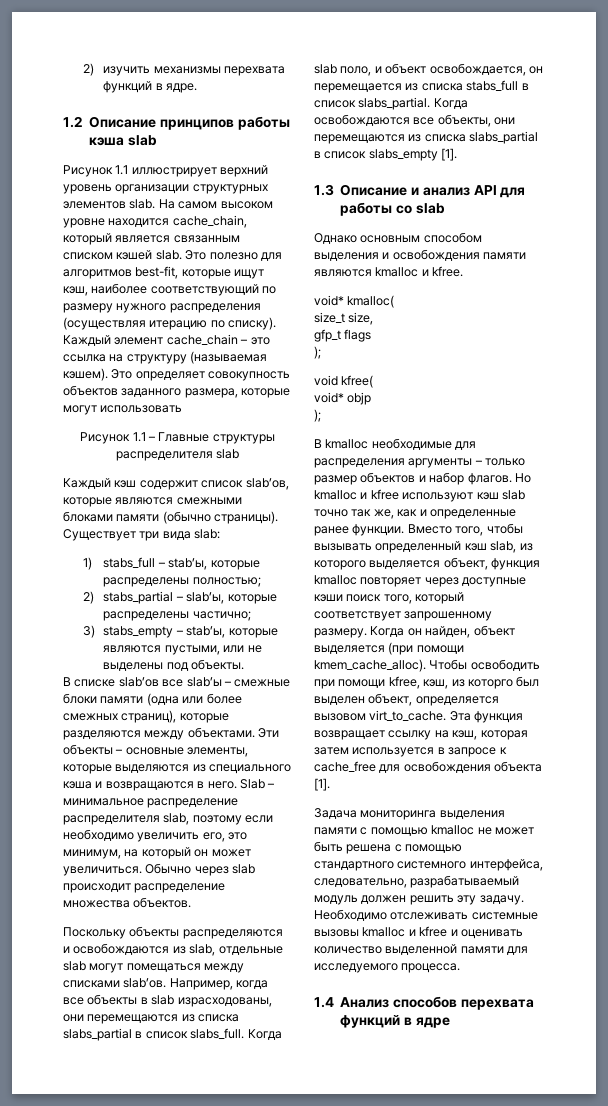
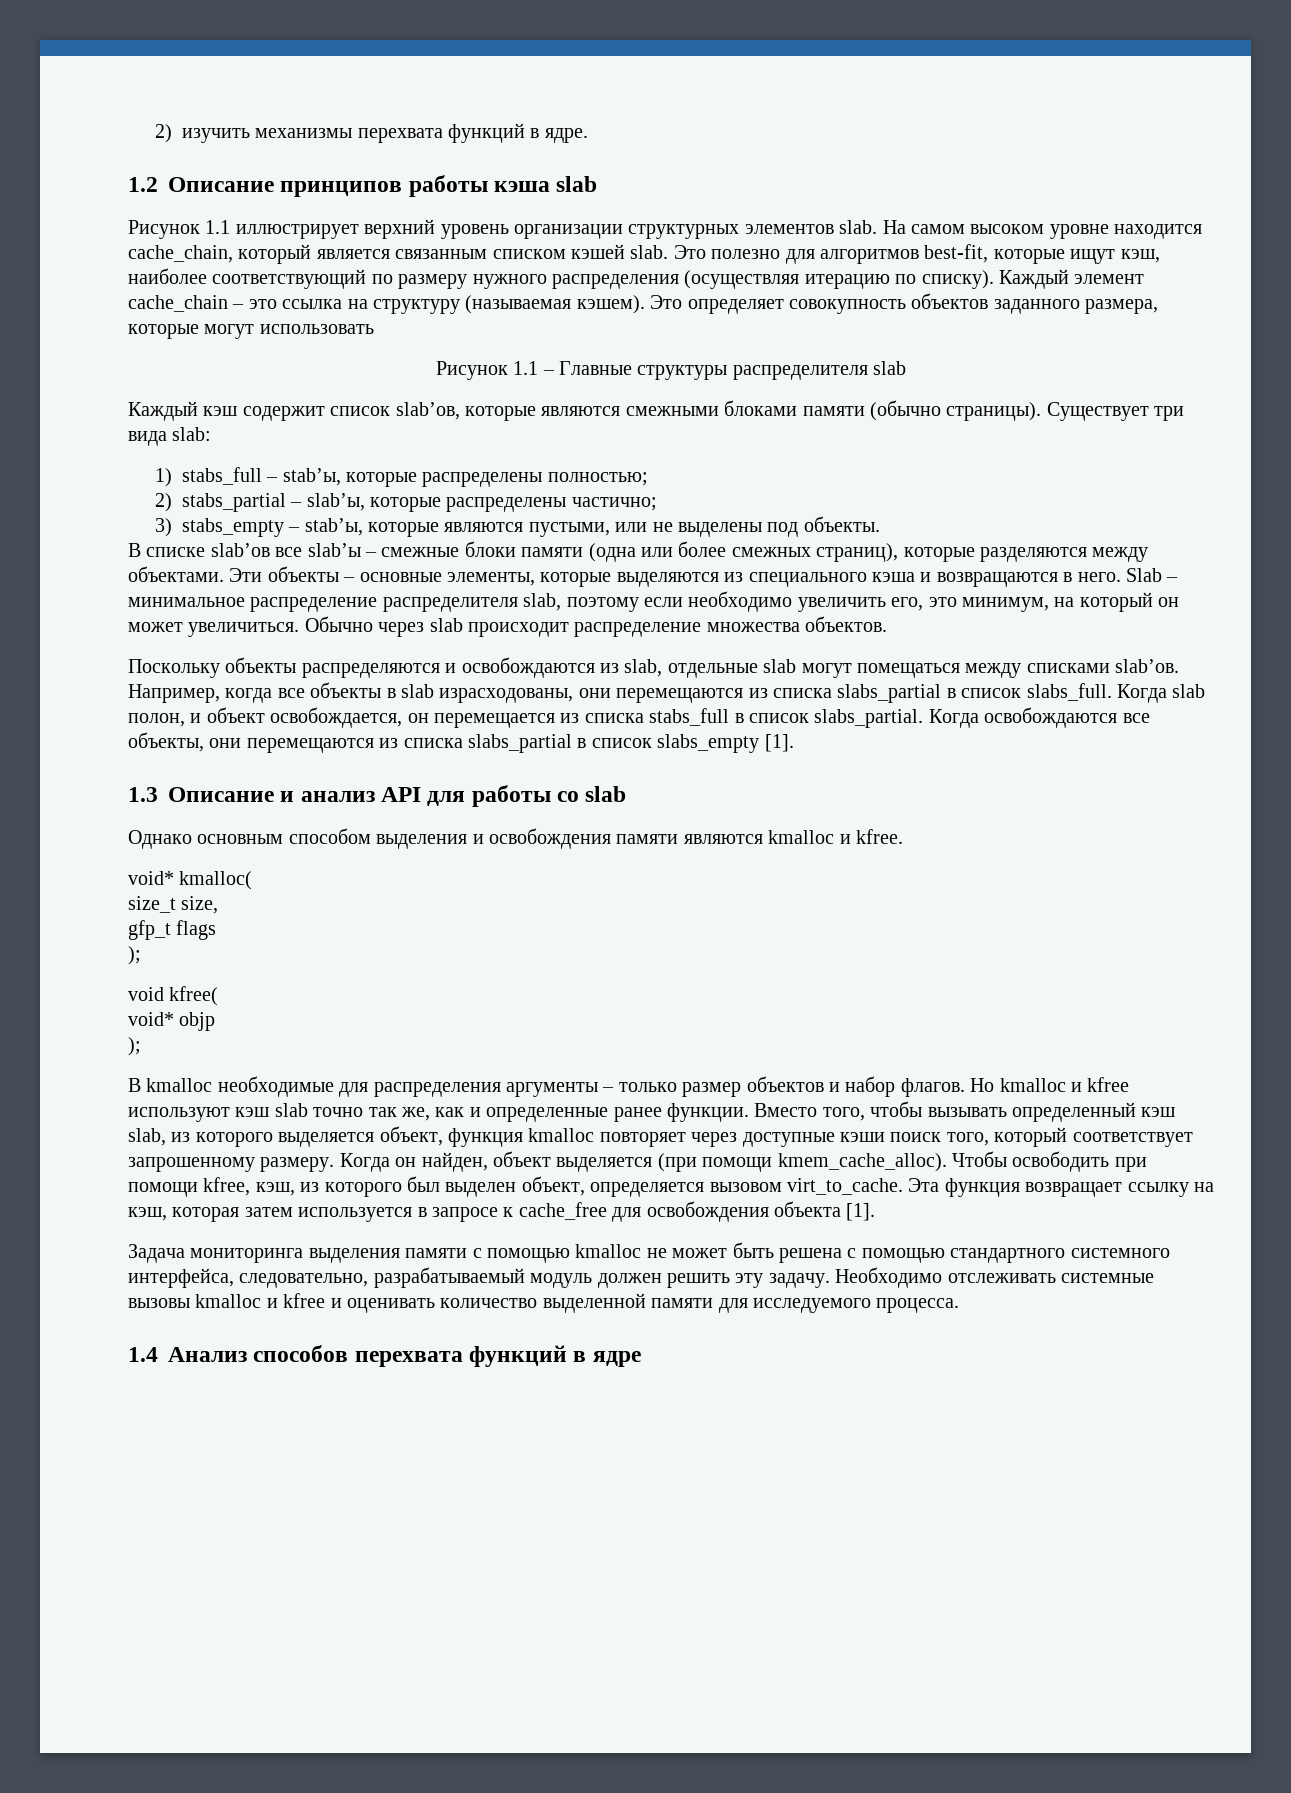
[340,66,372,76] поло, -> [128,713,185,727] полон,
[467,679,513,689] которго -> [324,1182,402,1197] которого

